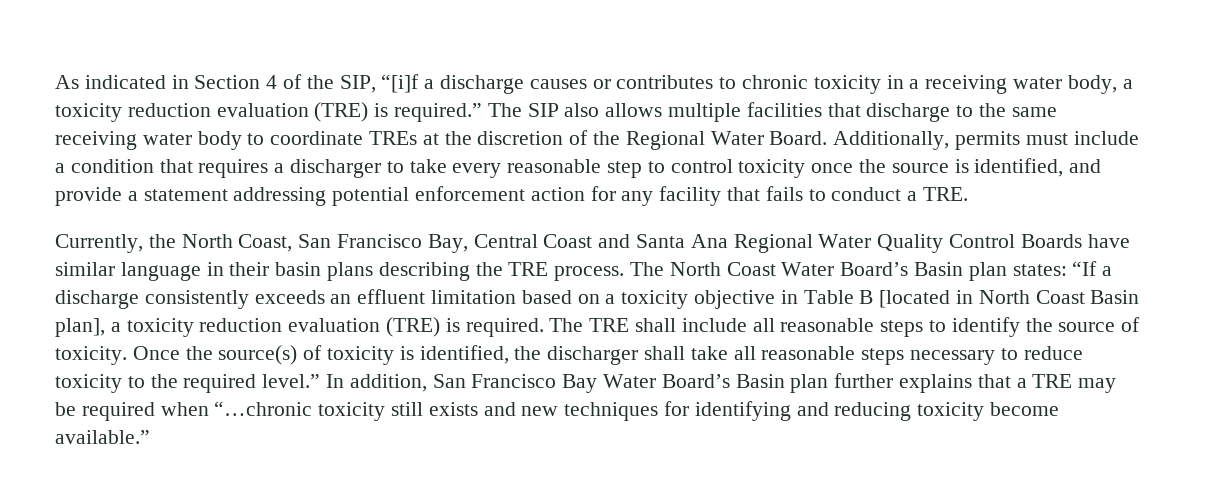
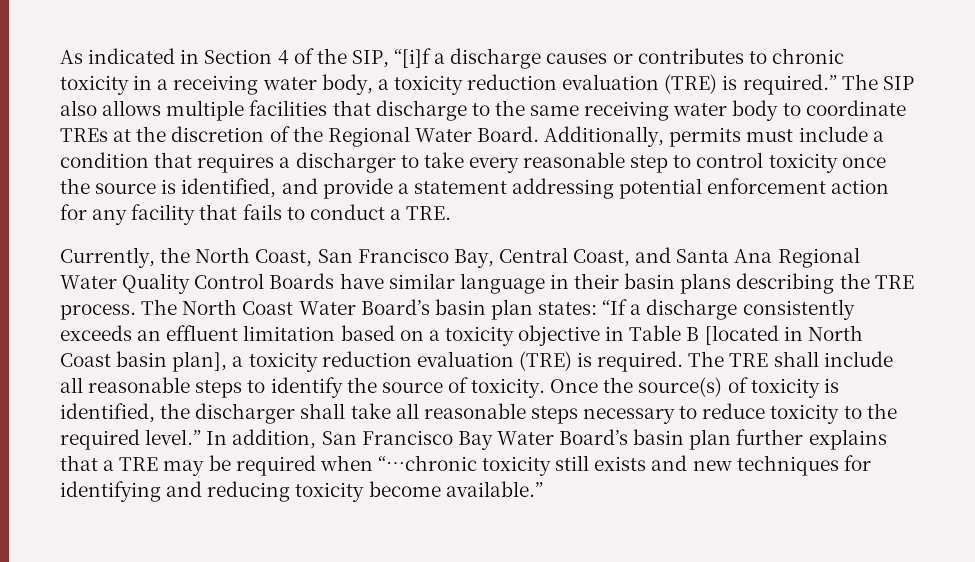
[543,234,593,248] Coast -> [573,249,631,267] Coast,
[914,262,964,276] Basin -> [434,299,486,315] basin
[1090,290,1140,304] Basin -> [116,351,168,367] basin
[735,374,785,388] Basin -> [633,429,685,445] basin

